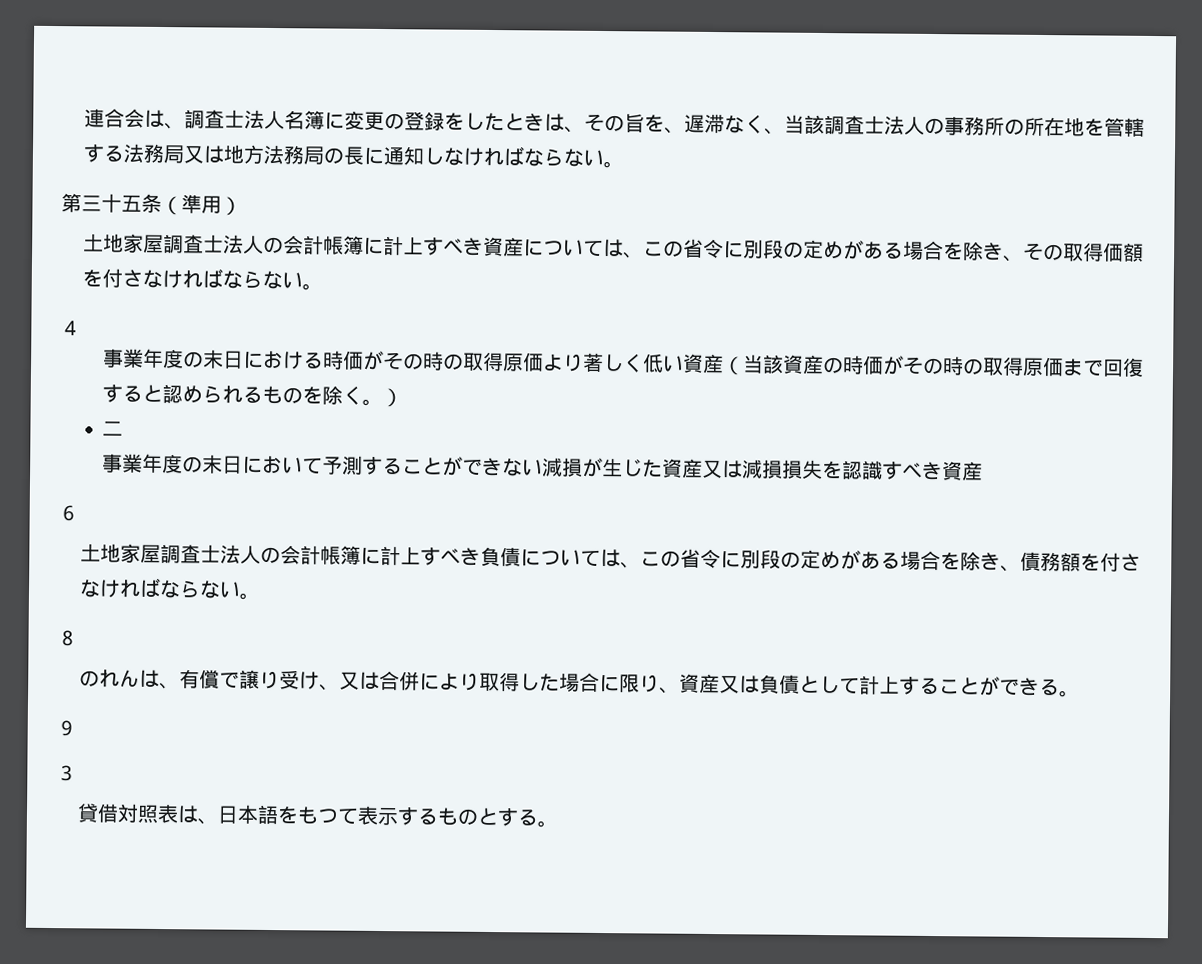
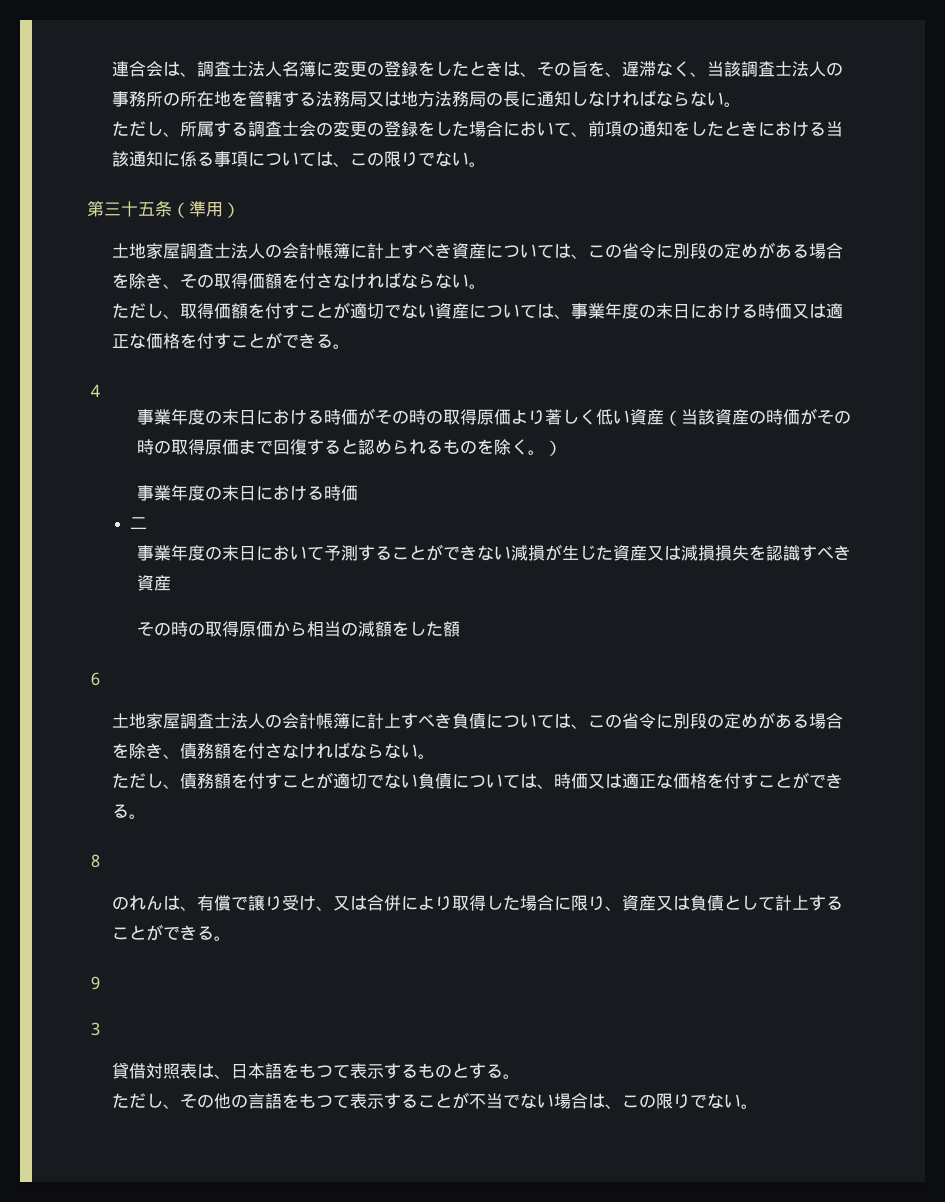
(624, 165) none -> [111,121,843,137] [111,151,486,167] // ただし、所属する調査士会の変更の登録をした場合において、前項の通知をしたときにおける当該通知に係る事項については、この限りでない。
(323, 287) none -> [111,302,843,319] [111,332,350,349] // ただし、取得価額を付すことが適切でない資産については、事業年度の末日における時価又は適正な価格を付すことができる。
(404, 398) none -> [136,484,358,501] // 事業年度の末日における時価
(984, 471) none -> [136,621,460,637] // その時の取得原価から相当の減額をした額
(260, 596) none -> [111,772,843,789] [111,804,146,819] // ただし、債務額を付すことが適切でない負債については、時価又は適正な価格を付すことができる。
(558, 824) none -> [111,1092,758,1109] // ただし、その他の言語をもつて表示することが不当でない場合は、この限りでない。

